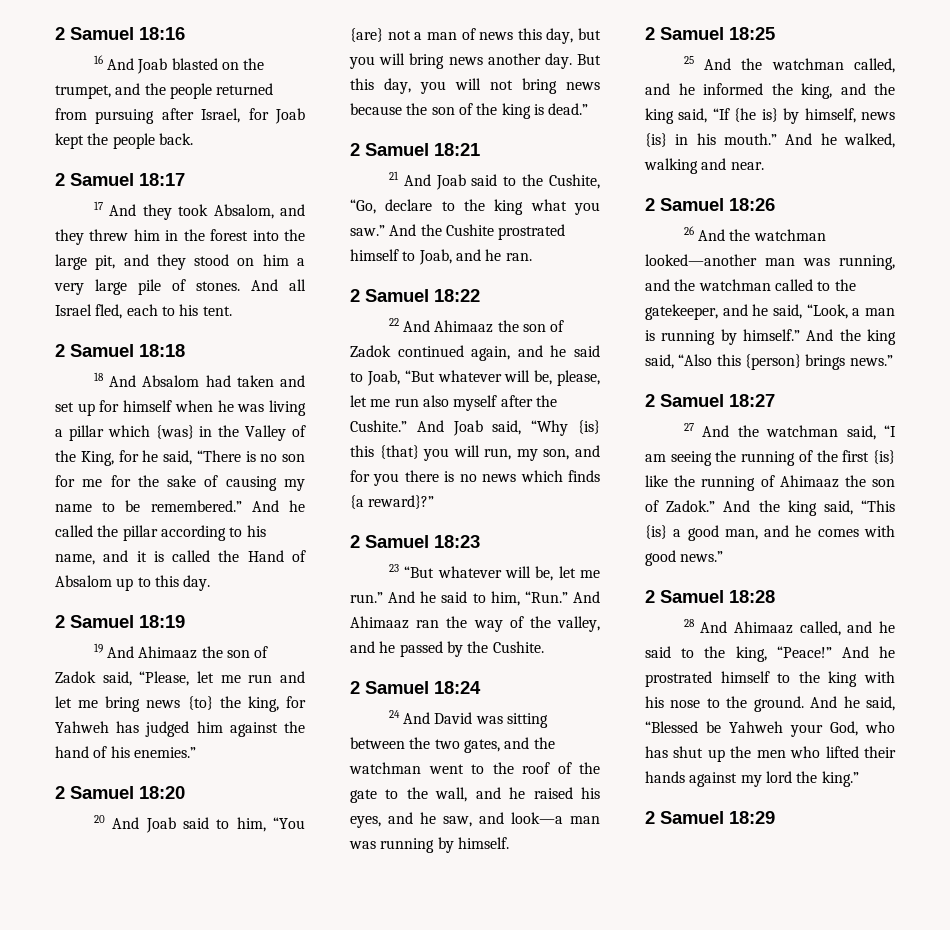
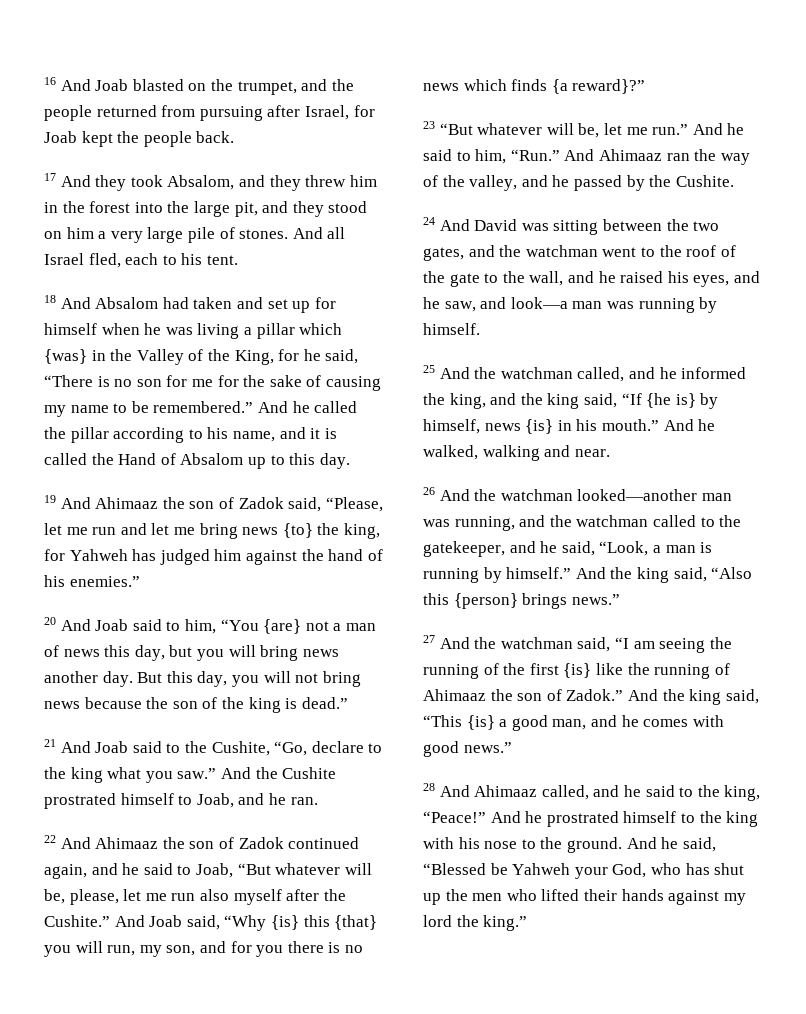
[55,27,185,40] 2 Samuel 18:16 // -> (44, 81) none
[55,173,185,186] // 2 Samuel 18:17 -> (235, 137) none
[55,344,185,357] // 2 Samuel 18:18 -> (238, 260) none
[55,615,185,628] // 2 Samuel 18:19 -> (350, 461) none
[55,786,185,799] // 2 Samuel 18:20 -> (140, 581) none
[350,143,480,156] // 2 Samuel 18:21 -> (348, 703) none
[350,289,480,302] // 2 Samuel 18:22 -> (318, 801) none
[350,535,480,548] // 2 Samuel 18:23 -> (646, 86) none
[350,681,481,694] // 2 Samuel 18:24 -> (734, 181) none
[645,27,775,40] // 2 Samuel 18:25 -> (480, 329) none
[645,198,775,211] // 2 Samuel 18:26 -> (610, 453) none
[645,394,775,407] // 2 Samuel 18:27 -> (620, 599) none
[645,590,775,603] // 2 Samuel 18:28 -> (512, 747) none
[645,811,775,824] // 2 Samuel 18:29 -> (528, 923) none

